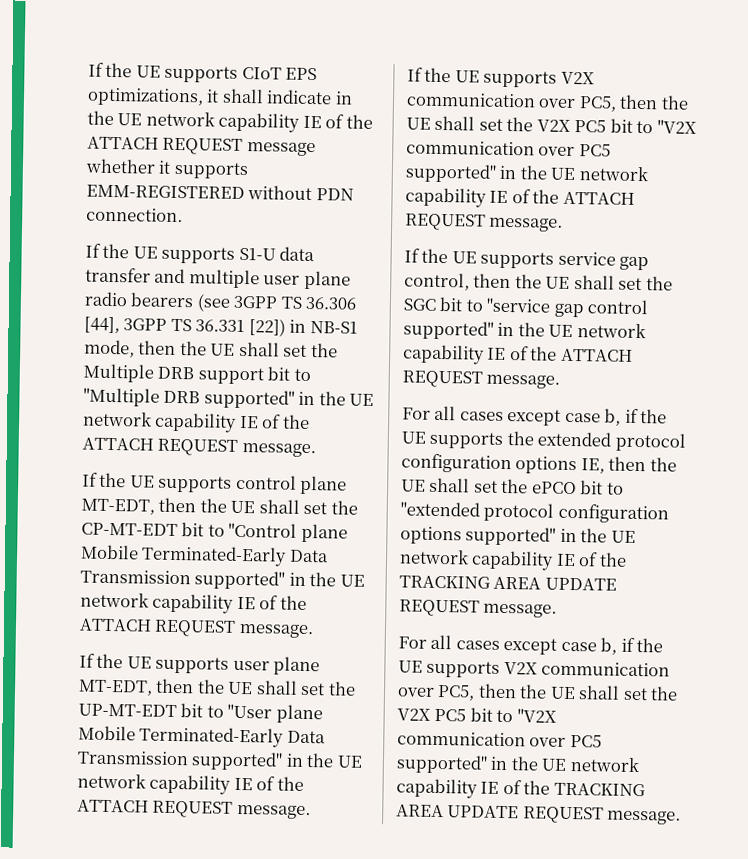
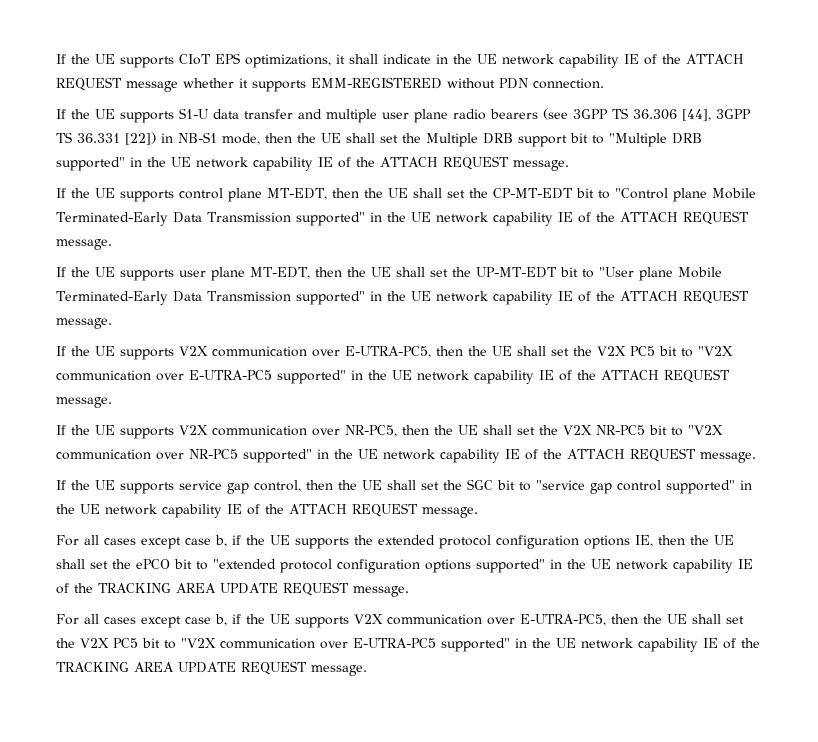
[578,95,617,112] PC5, -> [345,346,431,358] E-UTRA-PC5,
[578,143,611,157] PC5 -> [189,369,730,384] [56,397,112,408] [56,425,723,439] [56,449,238,460] E-UTRA-PC5 supported" in the UE network capability IE of the ATTACH REQUEST message. // If the UE supports V2X communication over NR-PC5, then the UE shall set the V2X NR-PC5 bit to "V2X communication over NR-PC5
[437,684,476,701] PC5, -> [520,614,606,626] E-UTRA-PC5,
[569,734,602,748] PC5 -> [353,638,436,648] E-UTRA-PC5

